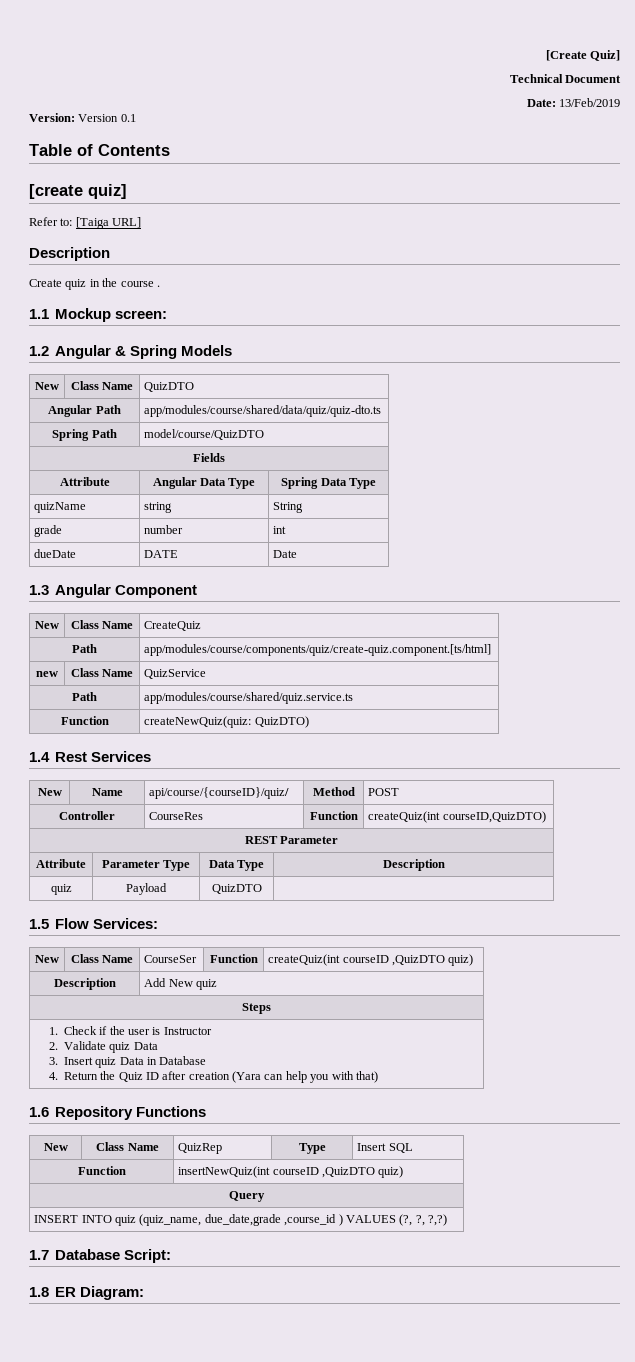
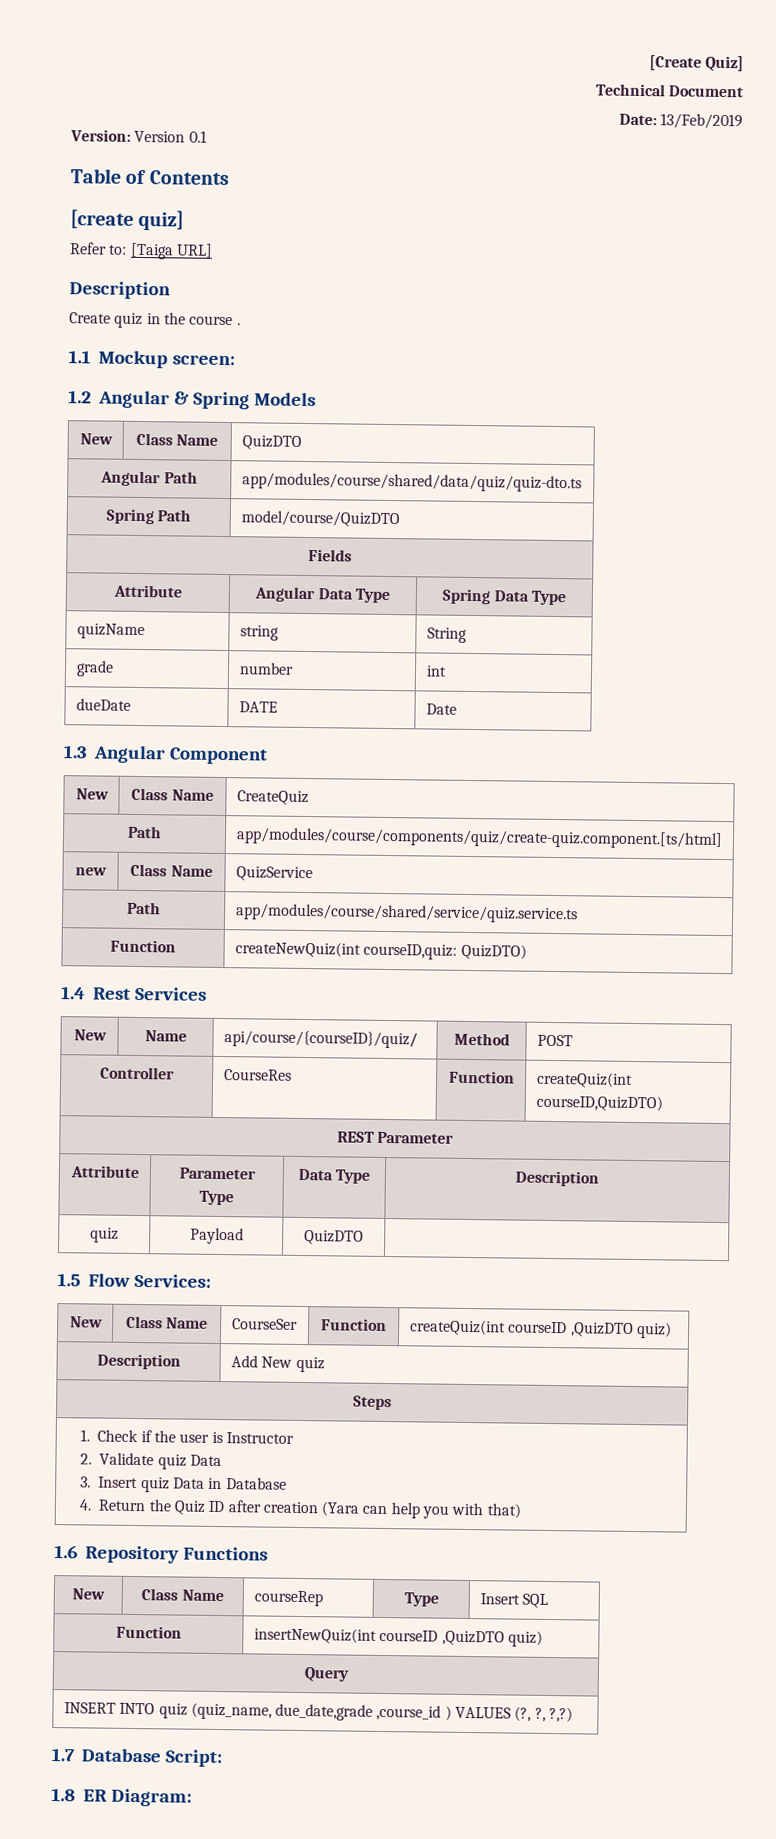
[144,692,354,704] [60,716,109,725] [144,716,252,728] app/modules/course/shared/quiz.service.ts // Function | createNewQuiz(quiz: -> [234,903,578,924] [110,939,176,953] [234,941,458,960] app/modules/course/shared/service/quiz.service.ts // Function | createNewQuiz(int courseID,quiz:
[178,1143,223,1154] QuizRep -> [253,1590,323,1607] courseRep

